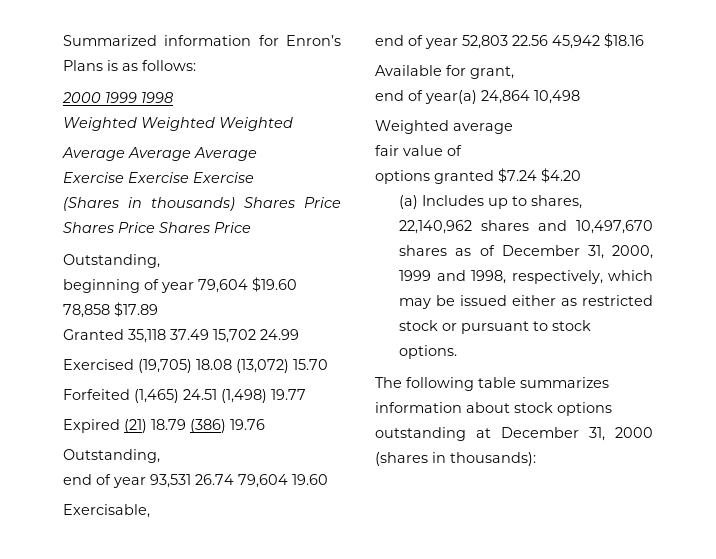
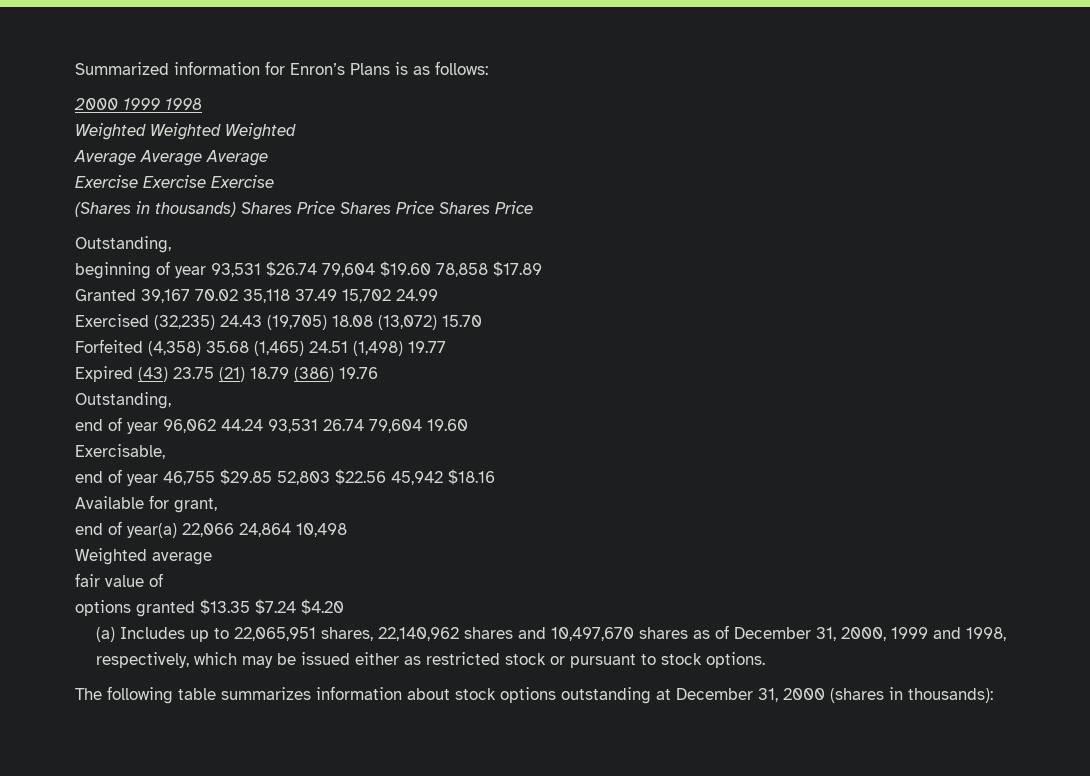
(194, 287) none -> [211,261,317,277] 93,531 $26.74
(124, 334) none -> [141,289,238,303] 39,167 70.02
(134, 364) none -> [154,315,262,330] (32,235) 24.43
(130, 394) none -> [148,341,249,356] (4,358) 35.68
(120, 426) none -> [138,367,214,382] (43) 23.75
(146, 482) none -> [163,419,263,433] 96,062 44.24
[462,35,548,49] 52,803 22.56 -> [163,469,386,485] 46,755 $29.85 52,803 $22.56
(477, 97) none -> [182,523,234,537] 22,066
(494, 177) none -> [200,599,250,615] $13.35
(528, 201) none -> [234,627,317,641] 22,065,951

